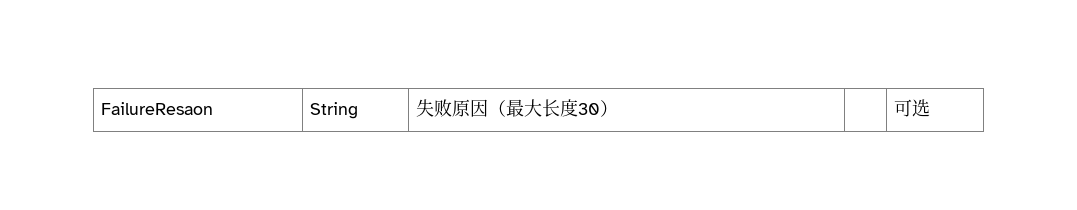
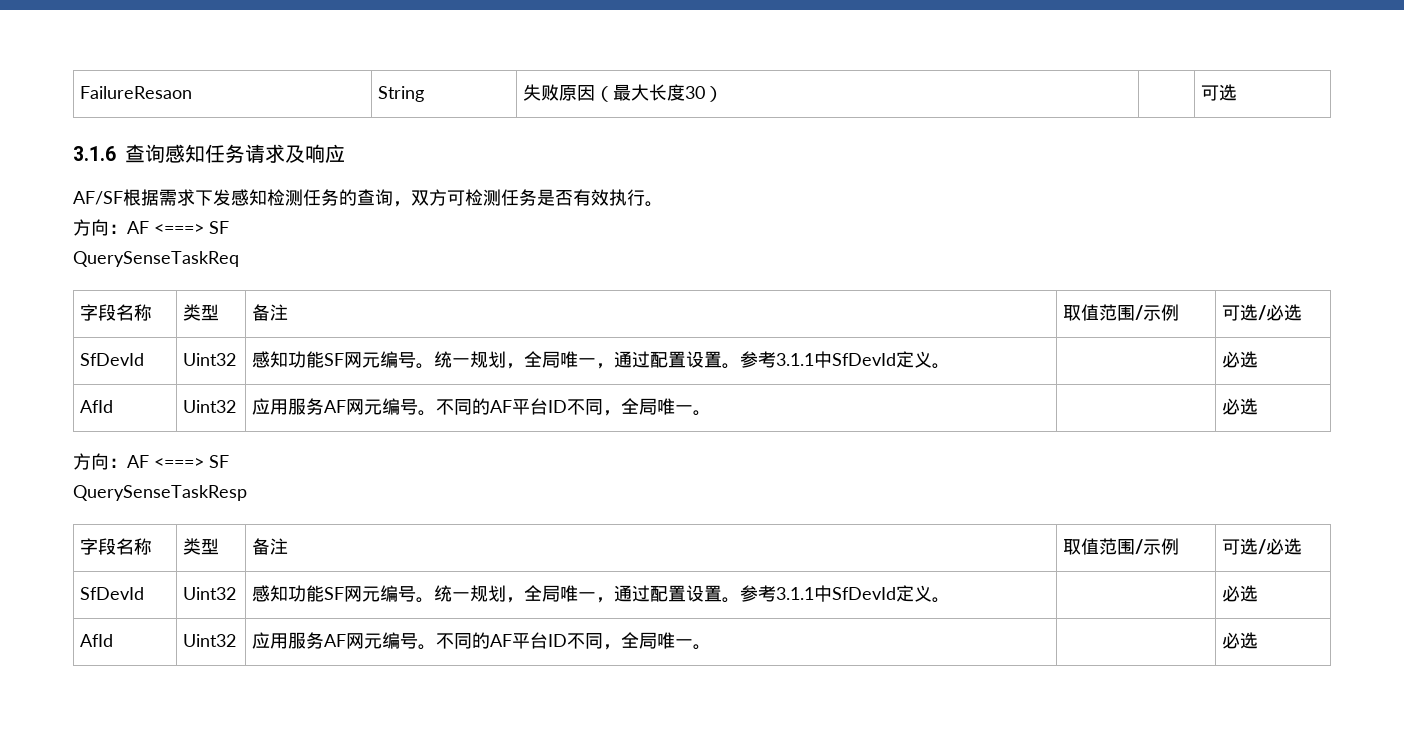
(931, 108) none -> [73,144,345,163] [73,189,663,207] [73,219,229,236] [73,251,239,267] [80,304,153,321] [183,304,220,321] [252,304,289,321] [1063,304,1180,321] [1222,304,1303,321] [80,353,145,366] [183,353,237,366] [252,351,951,369] [1222,351,1259,368] [80,400,114,413] [183,400,237,413] [252,398,712,416] [1222,398,1259,415] [73,453,229,470] [73,485,247,501] [80,538,153,555] [183,538,220,555] [252,538,289,555] [1063,538,1180,555] [1222,538,1303,555] [80,587,145,600] [183,587,237,600] [252,585,951,603] [1222,585,1259,602] [80,634,114,647] [183,634,237,647] [252,632,712,650] [1222,632,1259,649] // 3.1.6查询感知任务请求及响应 // AF/SF根据需求下发感知检测任务的查询，双方可检测任务是否有效执行。 // 方向：AF <===> SF // QuerySenseTaskReq // 字段名称 | 类型 | 备注 | 取值范围/示例 | 可选/必选 // SfDevId | Uint32 | 感知功能SF网元编号。统一规划，全局唯一，通过配置设置。参考3.1.1中SfDevId定义。 | | 必选 // AfId | Uint32 | 应用服务AF网元编号。不同的AF平台ID不同，全局唯一。 | | 必选 // 方向：AF <===> SF // QuerySenseTaskResp // 字段名称 | 类型 | 备注 | 取值范围/示例 | 可选/必选 // SfDevId | Uint32 | 感知功能SF网元编号。统一规划，全局唯一，通过配置设置。参考3.1.1中SfDevId定义。 | | 必选 // AfId | Uint32 | 应用服务AF网元编号。不同的AF平台ID不同，全局唯一。 | | 必选

